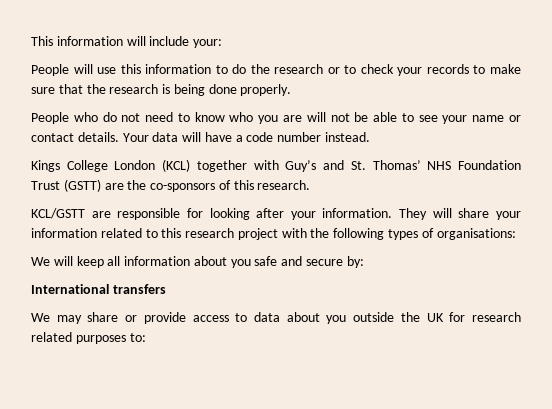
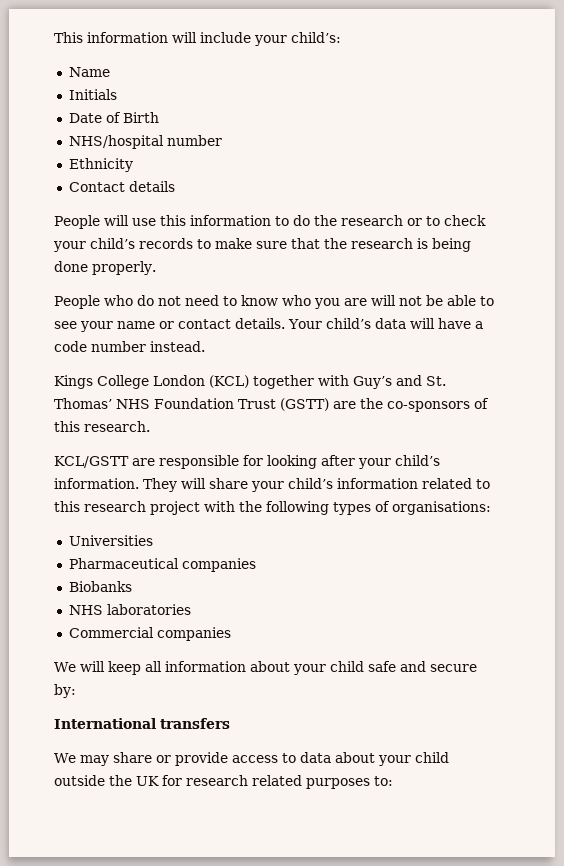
[193,39,223,48] your: -> [254,32,341,46] [68,67,110,77] [68,89,117,100] [68,112,159,123] [68,135,222,149] [68,158,133,172] [68,181,175,192] your child’s: // Name // Initials // Date of Birth // NHS/hospital number // Ethnicity // Contact details
(423, 71) none -> [90,238,135,249] child’s
(149, 137) none -> [325,318,371,329] child’s
(316, 215) none -> [395,455,440,466] child’s
(521, 215) none -> [288,478,333,489] child’s
(516, 234) none -> [68,535,153,546] [68,558,256,572] [68,581,132,592] [68,604,191,615] [68,627,231,641] // Universities // Pharmaceutical companies // Biobanks // NHS laboratories // Commercial companies
[230,259,251,268] you -> [292,661,364,675] your child
[326,315,347,324] you -> [377,752,449,766] your child

